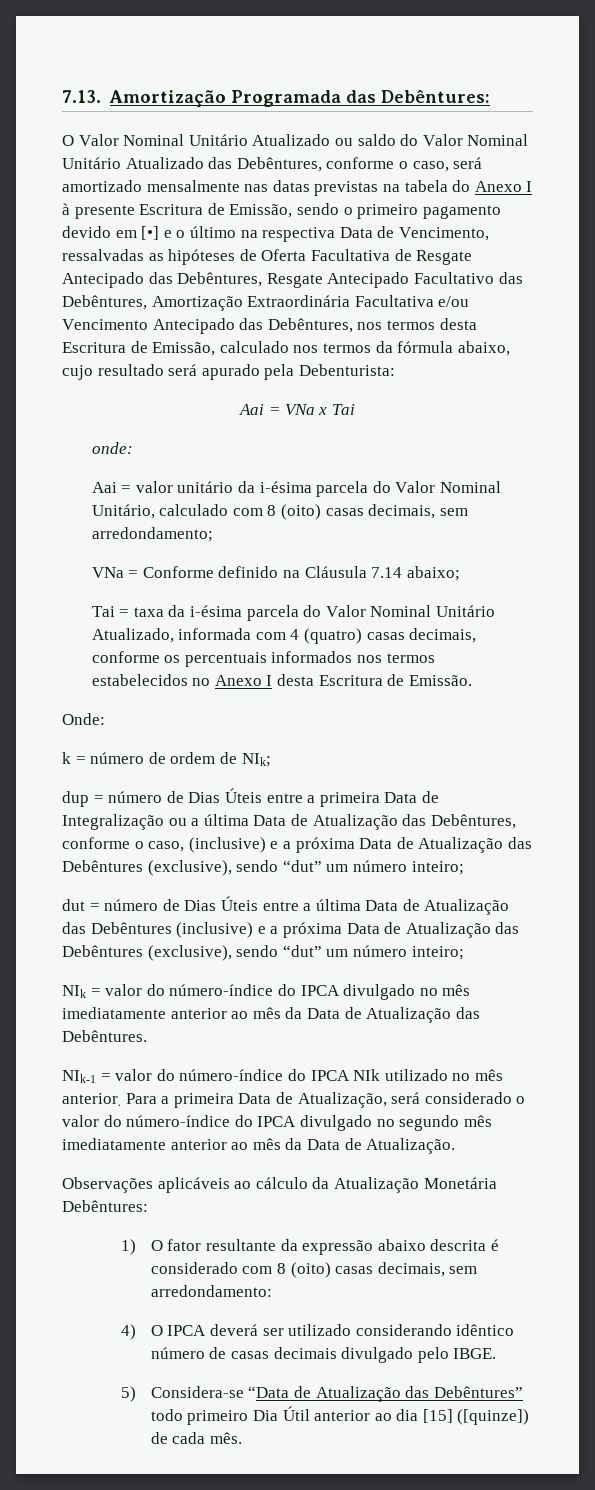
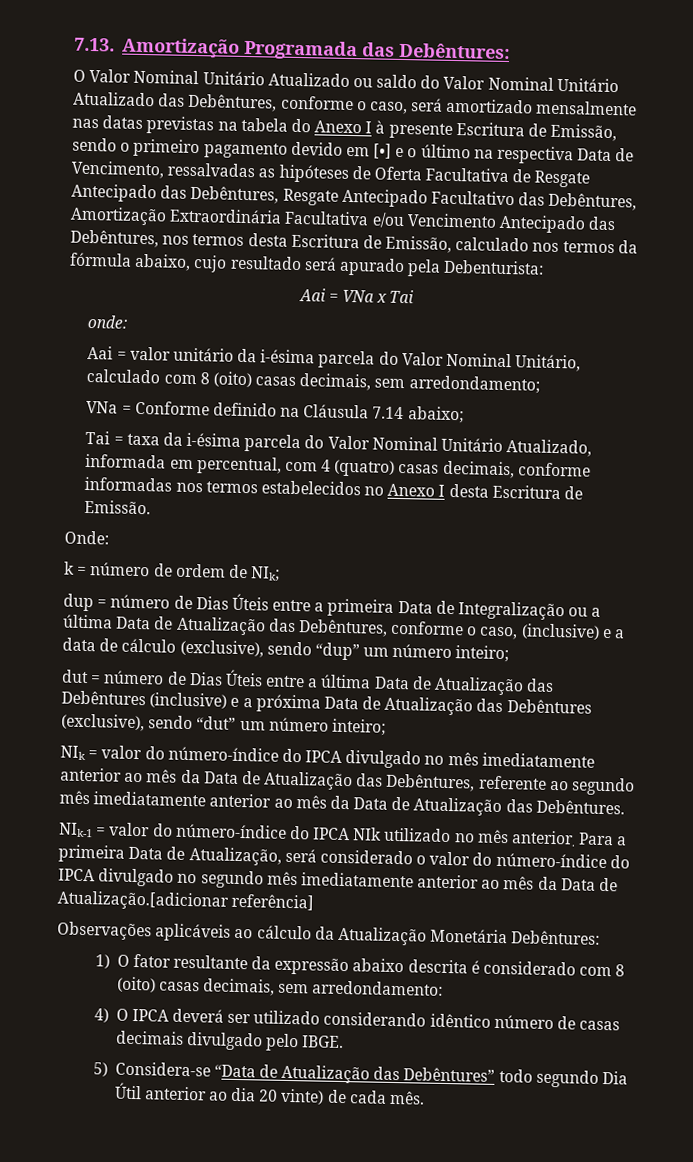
(252, 634) none -> [169,456,282,475] em percentual,
[164,651,353,667] os percentuais informados -> [84,476,173,492] informadas
[295,837,532,853] [62,860,322,876] próxima Data de Atualização das Debêntures (exclusive), sendo “dut” -> [62,637,360,661] data de cálculo (exclusive), sendo “dup”
(480, 1013) none -> [385,773,636,796] [59,790,533,817] Debêntures, referente ao segundo mês imediatamente anterior ao mês da Data de Atualização das
[366,1138,456,1154] Atualização. -> [57,890,315,911] Atualização.[adicionar referência]
[187,1410,249,1425] primeiro -> [535,1069,599,1088] segundo
[422,1409,530,1425] [15] ([quinze]) -> [258,1088,325,1105] 20 vinte)

